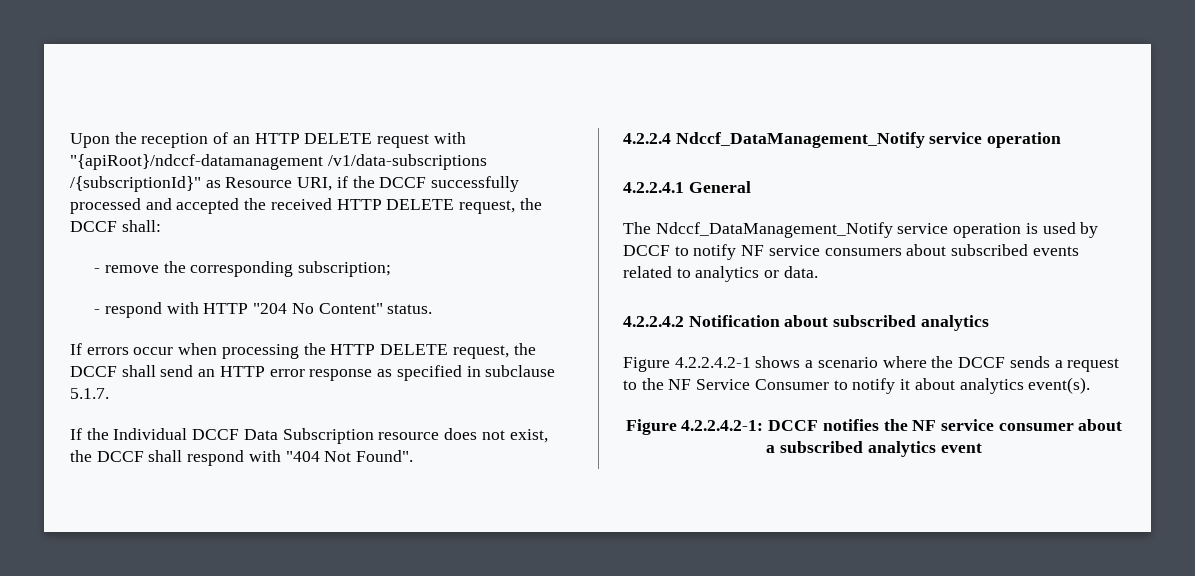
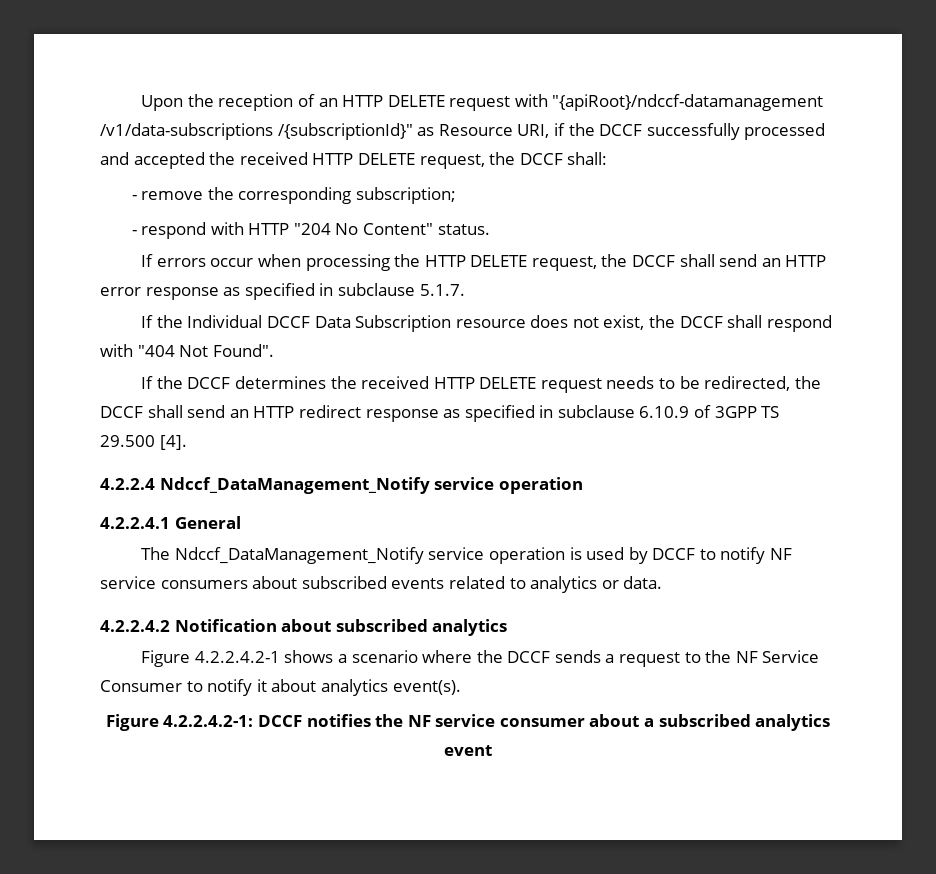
(414, 456) none -> [141,376,821,393] [100,405,780,422] [100,435,187,450] // If the DCCF determines the received HTTP DELETE request needs to be redirected, the DCCF shall send an HTTP redirect response as specified in subclause 6.10.9 of 3GPP TS 29.500 [4].

